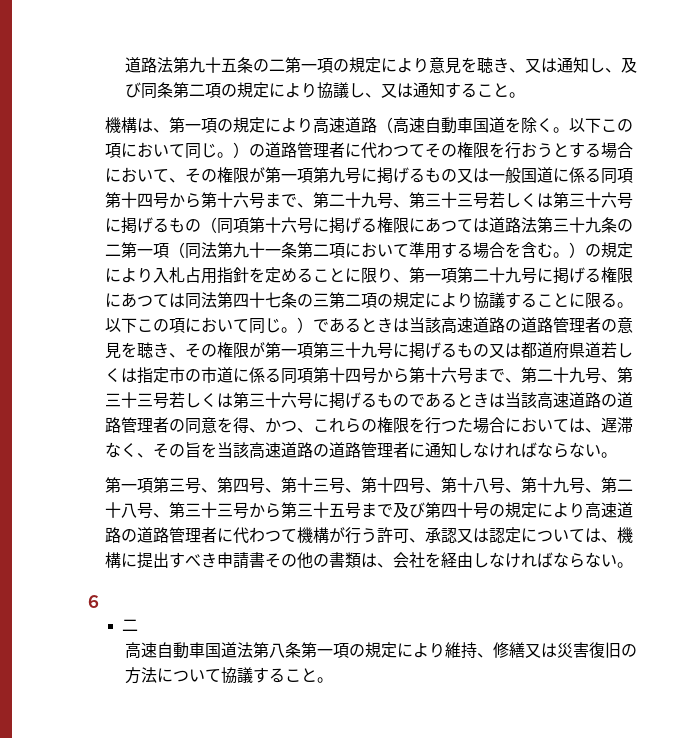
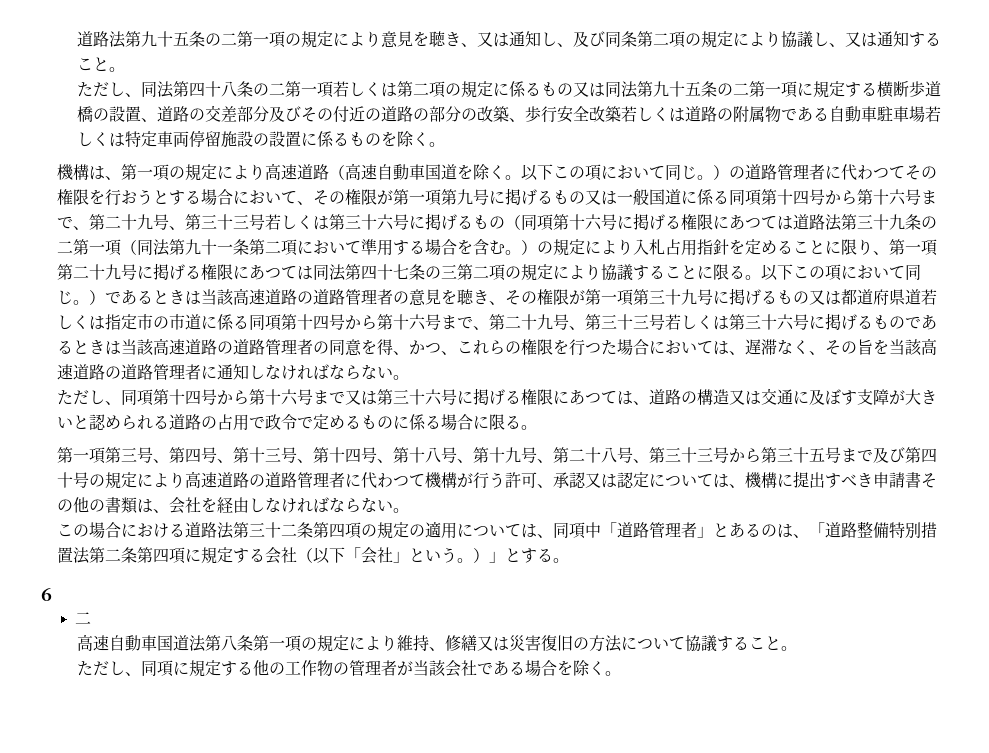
(525, 95) none -> [76,81,941,98] [76,105,941,123] [76,130,445,148] // ただし、同法第四十八条の二第一項若しくは第二項の規定に係るもの又は同法第九十五条の二第一項に規定する横断歩道橋の設置、道路の交差部分及びその付近の道路の部分の改築、歩行安全改築若しくは道路の附属物である自動車駐車場若しくは特定車両停留施設の設置に係るものを除く。
(617, 455) none -> [57,388,938,406] [57,414,538,431] // ただし、同項第十四号から第十六号まで又は第三十六号に掲げる権限にあつては、道路の構造又は交通に及ぼす支障が大きいと認められる道路の占用で政令で定めるものに係る場合に限る。
(633, 565) none -> [57,521,938,539] [57,547,570,564] // この場合における道路法第三十二条第四項の規定の適用については、同項中「道路管理者」とあるのは、「道路整備特別措置法第二条第四項に規定する会社（以下「会社」という。）」とする。
(333, 680) none -> [76,660,621,677] // ただし、同項に規定する他の工作物の管理者が当該会社である場合を除く。

